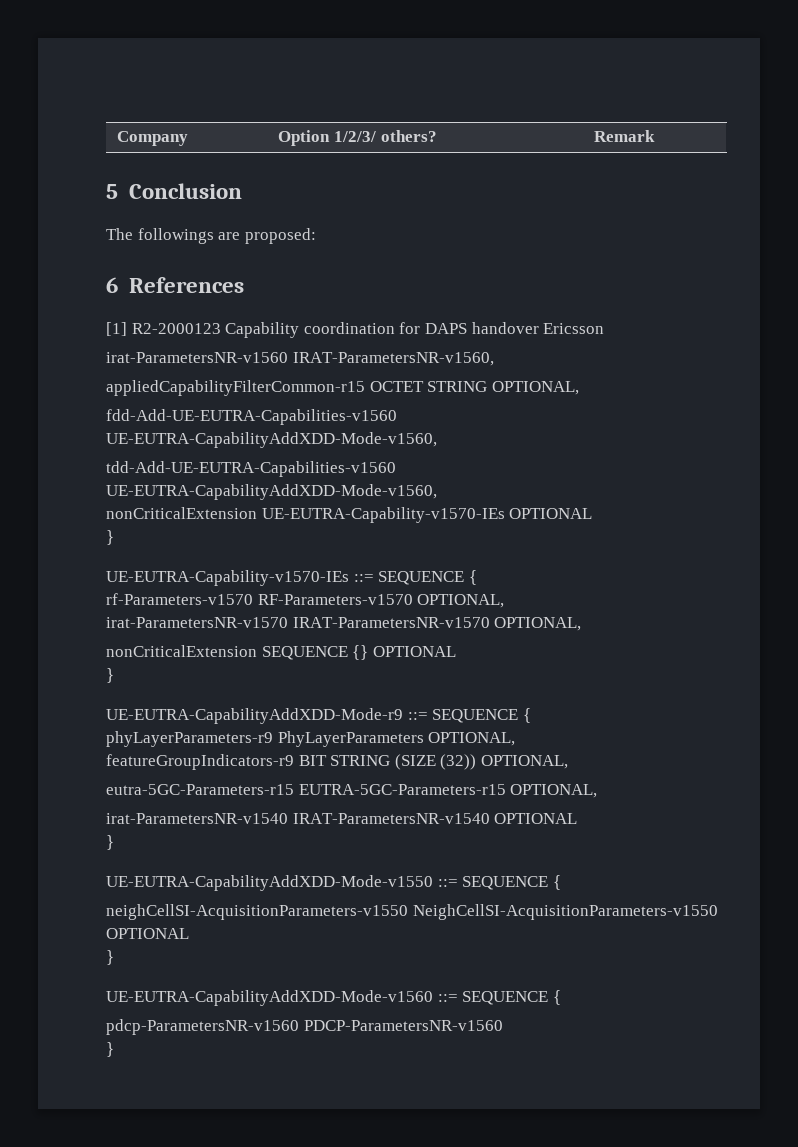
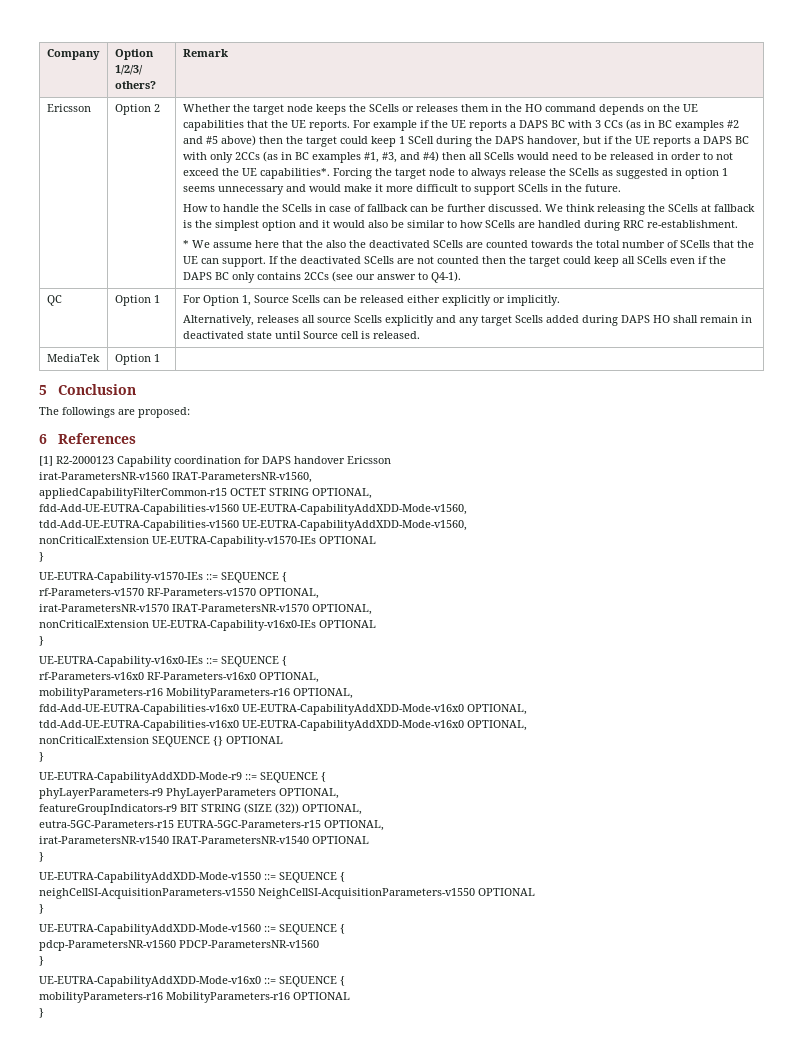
(656, 136) none -> [46,104,91,112] [114,104,160,115] [182,104,698,115] [182,119,739,131] [182,135,749,147] [182,151,733,163] [182,168,728,179] [182,184,621,195] [182,204,755,215] [182,220,738,231] [182,240,754,248] [182,256,726,267] [182,271,461,283] [46,295,62,306] [114,295,160,306] [182,295,560,306] [182,315,752,326] [182,331,420,339] [46,354,100,362] [114,354,160,365] // Ericsson | Option 2 | Whether the target node keeps the SCells or releases them in the HO command depends on the UE capabilities that the UE reports. For example if the UE reports a DAPS BC with 3 CCs (as in BC examples #2 and #5 above) then the target could keep 1 SCell during the DAPS handover, but if the UE reports a DAPS BC with only 2CCs (as in BC examples #1, #3, and #4) then all SCells would need to be released in order to not exceed the UE capabilities*. Forcing the target node to always release the SCells as suggested in option 1 seems unnecessary and would make it more difficult to support SCells in the future. // How to handle the SCells in case of fallback can be further discussed. We think releasing the SCells at fallback is the simplest option and it would also be similar to how SCells are handled during RRC re-establishment. // * We assume here that the also the deactivated SCells are counted towards the total number of SCells that the UE can support. If the deactivated SCells are not counted then the target could keep all SCells even if the DAPS BC only contains 2CCs (see our answer to Q4-1). // QC | Option 1 | For Option 1, Source Scells can be released either explicitly or implicitly. // Alternatively, releases all source Scells explicitly and any target Scells added during DAPS HO shall remain in deactivated state until Source cell is released. // MediaTek | Option 1 |
(582, 624) none -> [39,620,376,631] [39,636,44,646] [39,656,287,667] [39,672,319,683] [39,688,353,699] [39,704,527,715] [39,720,527,731] // nonCriticalExtension UE-EUTRA-Capability-v16x0-IEs OPTIONAL // } // UE-EUTRA-Capability-v16x0-IEs ::= SEQUENCE { // rf-Parameters-v16x0 RF-Parameters-v16x0 OPTIONAL, // mobilityParameters-r16 MobilityParameters-r16 OPTIONAL, // fdd-Add-UE-EUTRA-Capabilities-v16x0 UE-EUTRA-CapabilityAddXDD-Mode-v16x0 OPTIONAL, // tdd-Add-UE-EUTRA-Capabilities-v16x0 UE-EUTRA-CapabilityAddXDD-Mode-v16x0 OPTIONAL,
(114, 1049) none -> [39,976,345,987] [39,992,350,1003] [39,1008,44,1018] // UE-EUTRA-CapabilityAddXDD-Mode-v16x0 ::= SEQUENCE { // mobilityParameters-r16 MobilityParameters-r16 OPTIONAL // }

